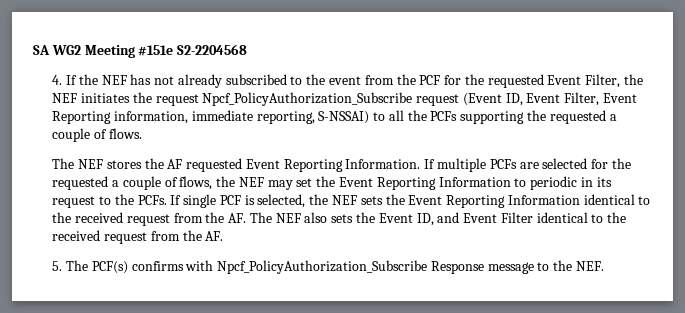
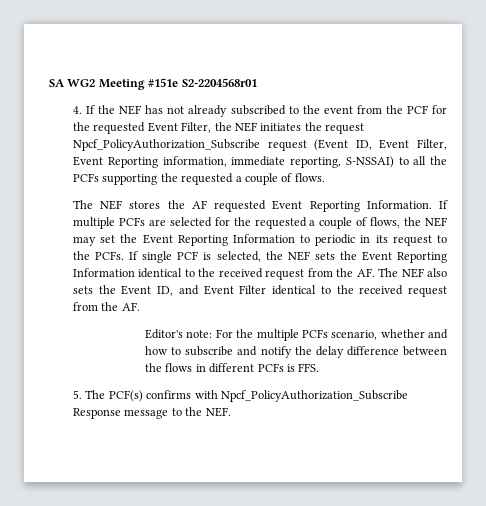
[177,44,248,55] S2-2204568 -> [181,78,257,87] S2-2204568r01
(224, 236) none -> [144,329,448,341] [144,346,447,358] [144,363,320,373] // Editor's note: For the multiple PCFs scenario, whether and how to subscribe and notify the delay difference between the flows in different PCFs is FFS.

